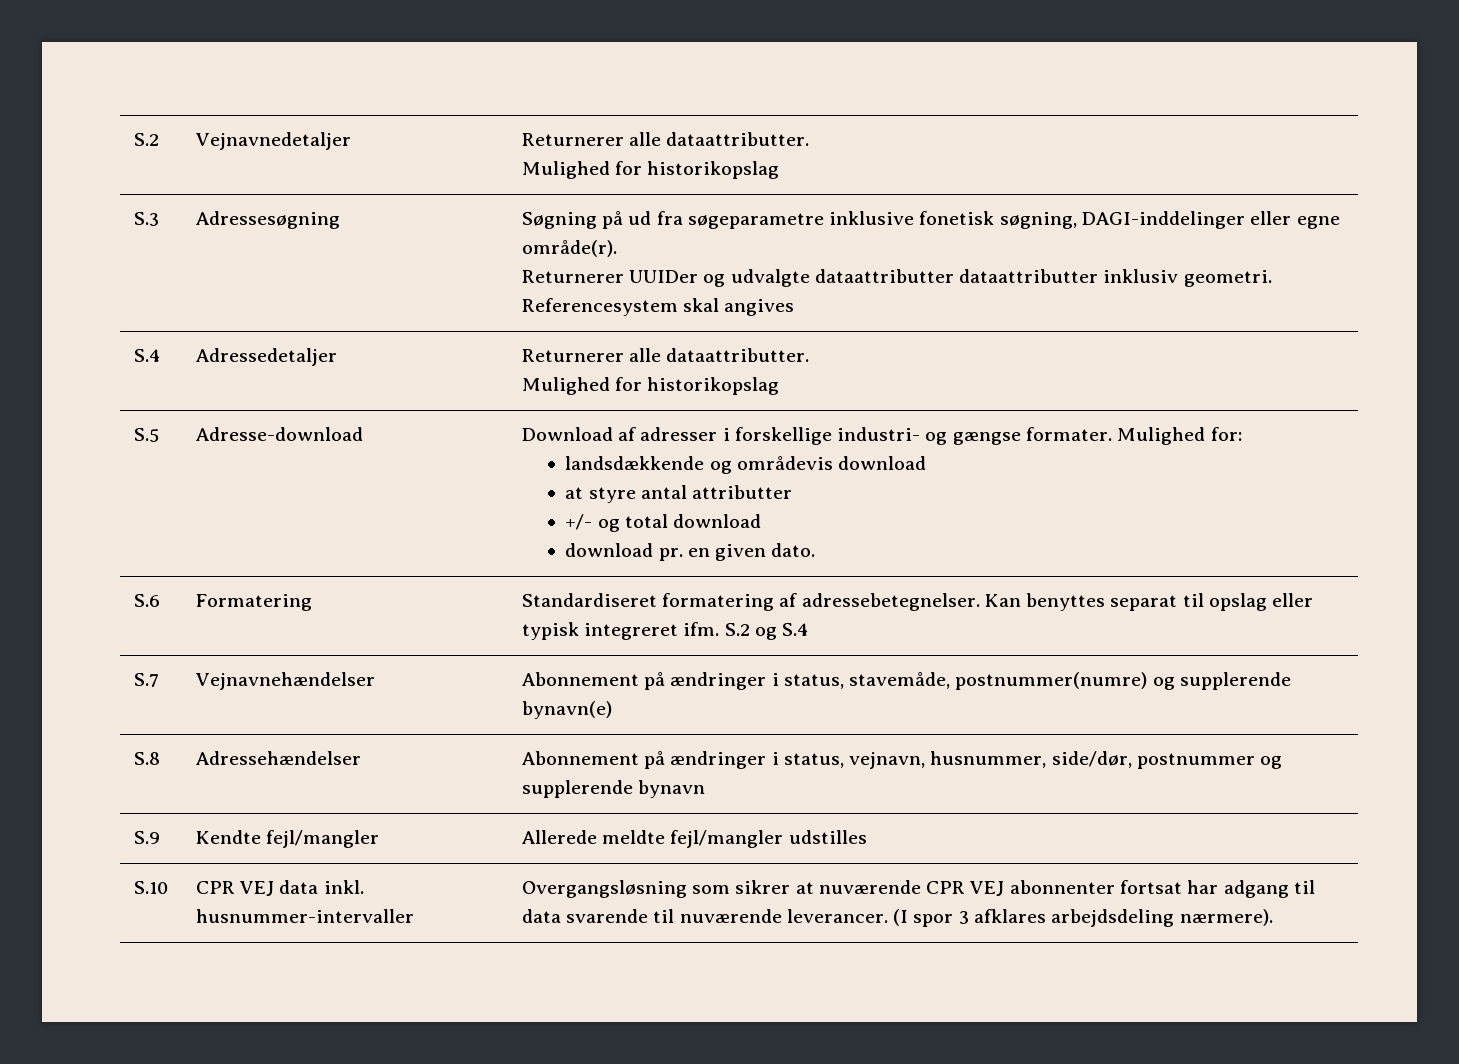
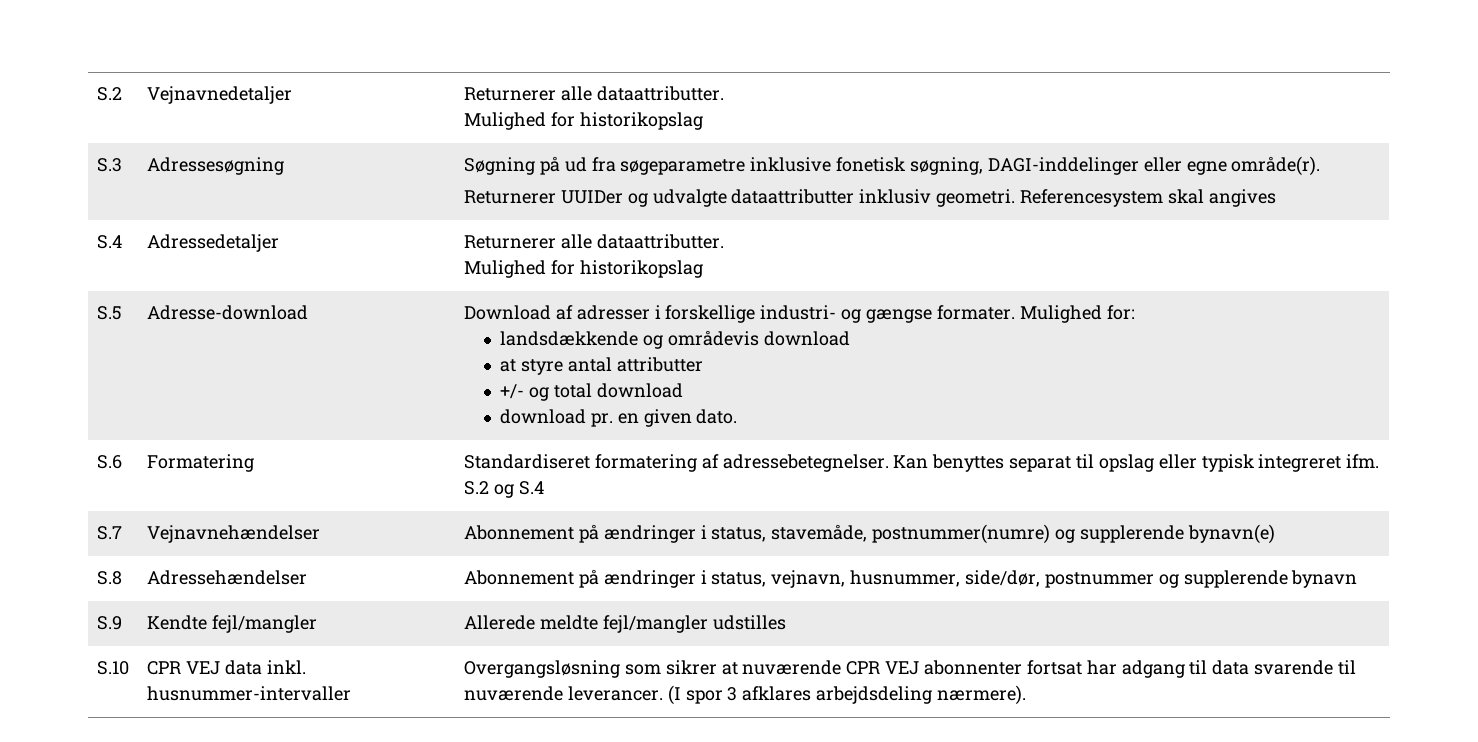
[959,269,1099,283] dataattributter -> (855, 196) none

